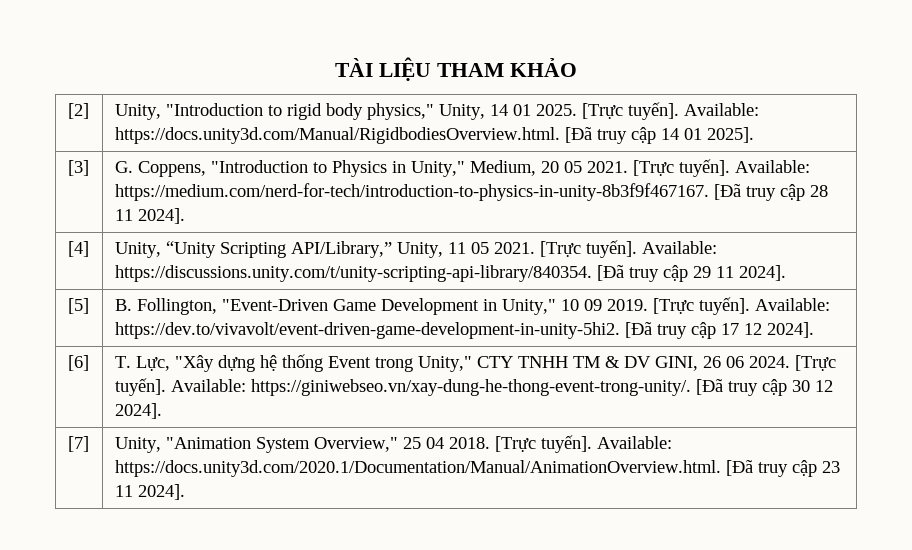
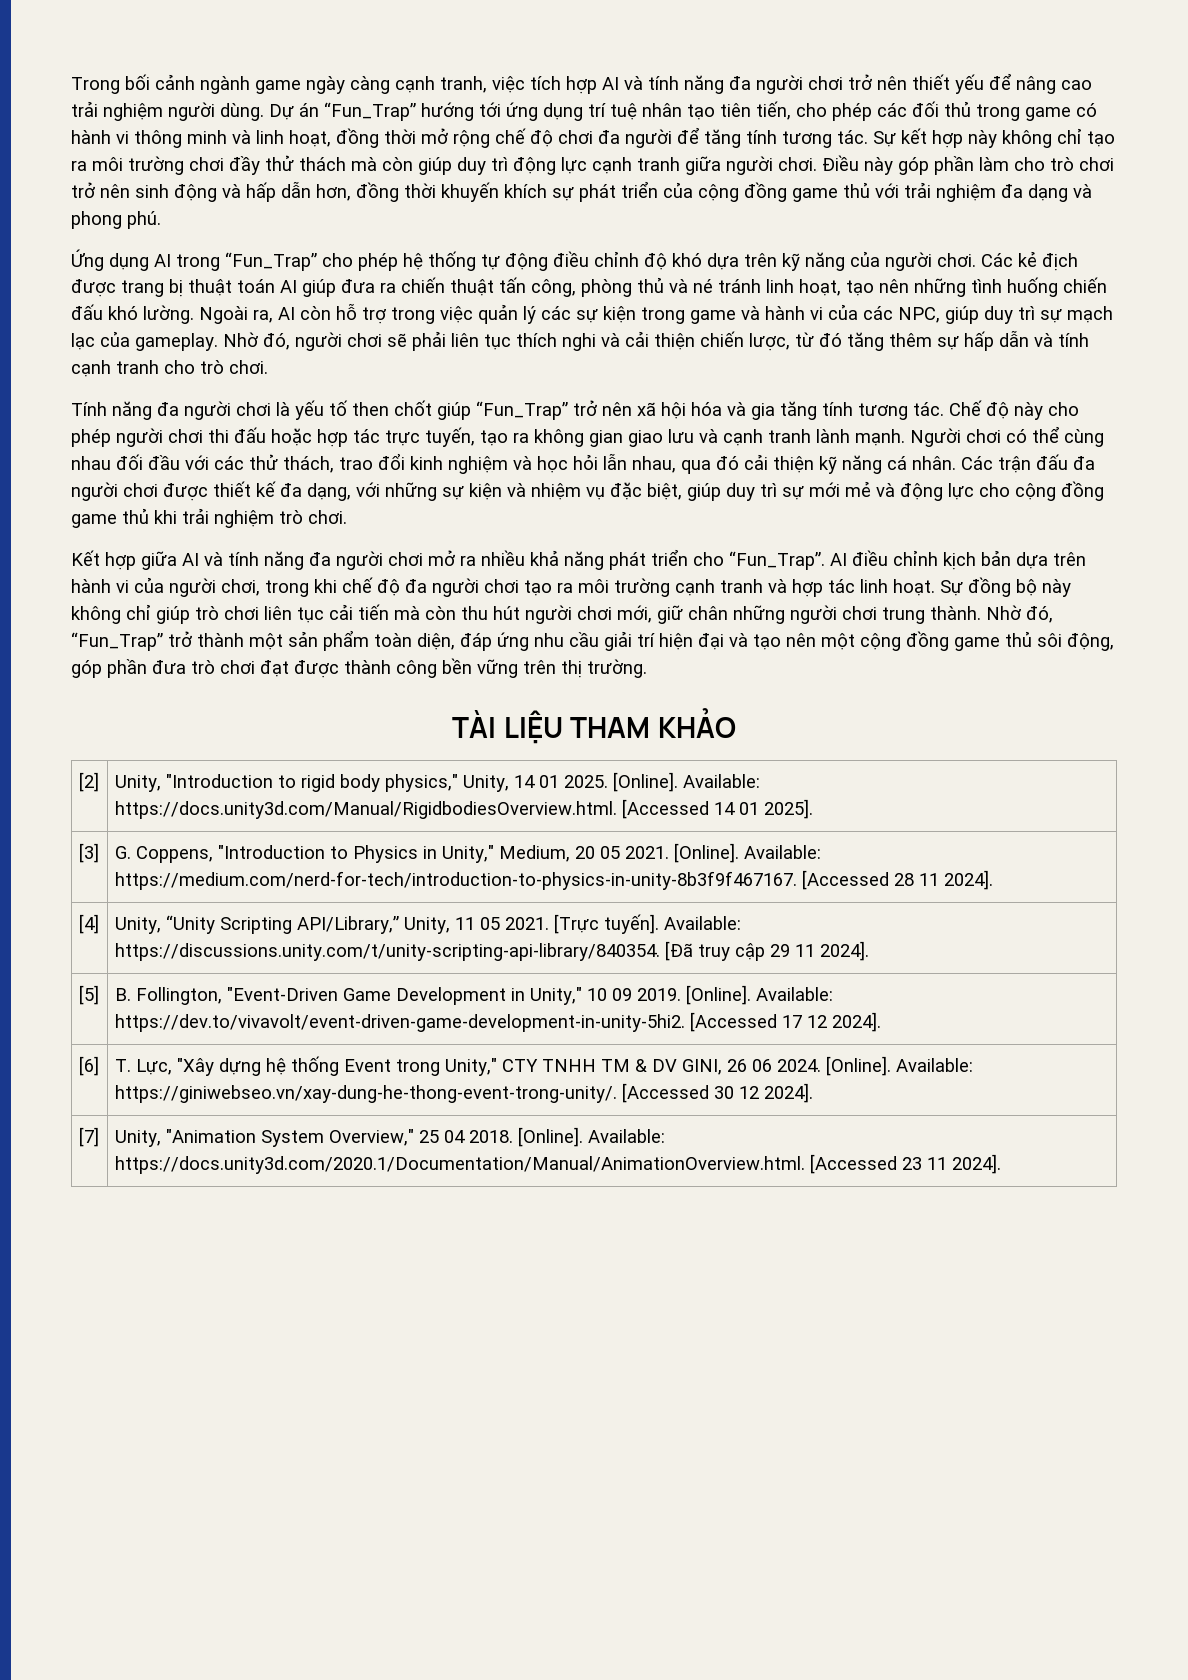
(335, 67) none -> [71,73,1092,94] [71,101,1097,121] [71,127,1115,148] [71,155,1114,175] [71,181,1092,202] [71,211,161,229] [71,249,1078,271] [71,277,1107,297] [71,303,1113,324] [71,330,1089,351] [71,360,268,377] [71,400,1079,420] [71,426,1104,447] [71,453,1095,474] [71,481,1104,501] [71,508,347,528] [71,549,1086,570] [71,577,1071,597] [71,604,1053,624] [71,630,1114,651] [71,658,647,678] Trong bối cảnh ngành game ngày càng cạnh tranh, việc tích hợp AI và tính năng đa người chơi trở nên thiết yếu để nâng cao trải nghiệm người dùng. Dự án “Fun_Trap” hướng tới ứng dụng trí tuệ nhân tạo tiên tiến, cho phép các đối thủ trong game có hành vi thông minh và linh hoạt, đồng thời mở rộng chế độ chơi đa người để tăng tính tương tác. Sự kết hợp này không chỉ tạo ra môi trường chơi đầy thử thách mà còn giúp duy trì động lực cạnh tranh giữa người chơi. Điều này góp phần làm cho trò chơi trở nên sinh động và hấp dẫn hơn, đồng thời khuyến khích sự phát triển của cộng đồng game thủ với trải nghiệm đa dạng và phong phú. // Ứng dụng AI trong “Fun_Trap” cho phép hệ thống tự động điều chỉnh độ khó dựa trên kỹ năng của người chơi. Các kẻ địch được trang bị thuật toán AI giúp đưa ra chiến thuật tấn công, phòng thủ và né tránh linh hoạt, tạo nên những tình huống chiến đấu khó lường. Ngoài ra, AI còn hỗ trợ trong việc quản lý các sự kiện trong game và hành vi của các NPC, giúp duy trì sự mạch lạc của gameplay. Nhờ đó, người chơi sẽ phải liên tục thích nghi và cải thiện chiến lược, từ đó tăng thêm sự hấp dẫn và tính cạnh tranh cho trò chơi. // Tính năng đa người chơi là yếu tố then chốt giúp “Fun_Trap” trở nên xã hội hóa và gia tăng tính tương tác. Chế độ này cho phép người chơi thi đấu hoặc hợp tác trực tuyến, tạo ra không gian giao lưu và cạnh tranh lành mạnh. Người chơi có thể cùng nhau đối đầu với các thử thách, trao đổi kinh nghiệm và học hỏi lẫn nhau, qua đó cải thiện kỹ năng cá nhân. Các trận đấu đa người chơi được thiết kế đa dạng, với những sự kiện và nhiệm vụ đặc biệt, giúp duy trì sự mới mẻ và động lực cho cộng đồng game thủ khi trải nghiệm trò chơi. // Kết hợp giữa AI và tính năng đa người chơi mở ra nhiều khả năng phát triển cho “Fun_Trap”. AI điều chỉnh kịch bản dựa trên hành vi của người chơi, trong khi chế độ đa người chơi tạo ra môi trường cạnh tranh và hợp tác linh hoạt. Sự đồng bộ này không chỉ giúp trò chơi liên tục cải tiến mà còn thu hút người chơi mới, giữ chân những người chơi trung thành. Nhờ đó, “Fun_Trap” trở thành một sản phẩm toàn diện, đáp ứng nhu cầu giải trí hiện đại và tạo nên một cộng đồng game thủ sôi động, góp phần đưa trò chơi đạt được thành công bền vững trên thị trường. //
[581,102,759,120] [114,127,656,144] [Trực tuyến]. Available: https://docs.unity3d.com/Manual/RigidbodiesOverview.html. [Đã truy cập -> [612,772,760,792] [114,799,709,819] [Online]. Available: https://docs.unity3d.com/Manual/RigidbodiesOverview.html. [Accessed
[632,159,810,177] [114,183,805,201] [Trực tuyến]. Available: https://medium.com/nerd-for-tech/introduction-to-physics-in-unity-8b3f9f467167. [Đã truy cập -> [673,843,821,863] [114,870,889,890] [Online]. Available: https://medium.com/nerd-for-tech/introduction-to-physics-in-unity-8b3f9f467167. [Accessed
[652,297,830,315] [114,322,716,339] [Trực tuyến]. Available: https://dev.to/vivavolt/event-driven-game-development-in-unity-5hi2. [Đã truy cập -> [685,985,833,1005] [114,1012,777,1032] [Online]. Available: https://dev.to/vivavolt/event-driven-game-development-in-unity-5hi2. [Accessed
[794,355,836,371] [114,378,787,396] [Trực tuyến]. Available: https://giniwebseo.vn/xay-dung-he-thong-event-trong-unity/. [Đã truy cập -> [825,1056,973,1076] [114,1083,709,1103] [Online]. Available: https://giniwebseo.vn/xay-dung-he-thong-event-trong-unity/. [Accessed
[494,435,672,453] [114,460,817,477] [Trực tuyến]. Available: https://docs.unity3d.com/2020.1/Documentation/Manual/AnimationOverview.html. [Đã truy cập -> [517,1127,665,1147] [114,1154,897,1174] [Online]. Available: https://docs.unity3d.com/2020.1/Documentation/Manual/AnimationOverview.html. [Accessed

